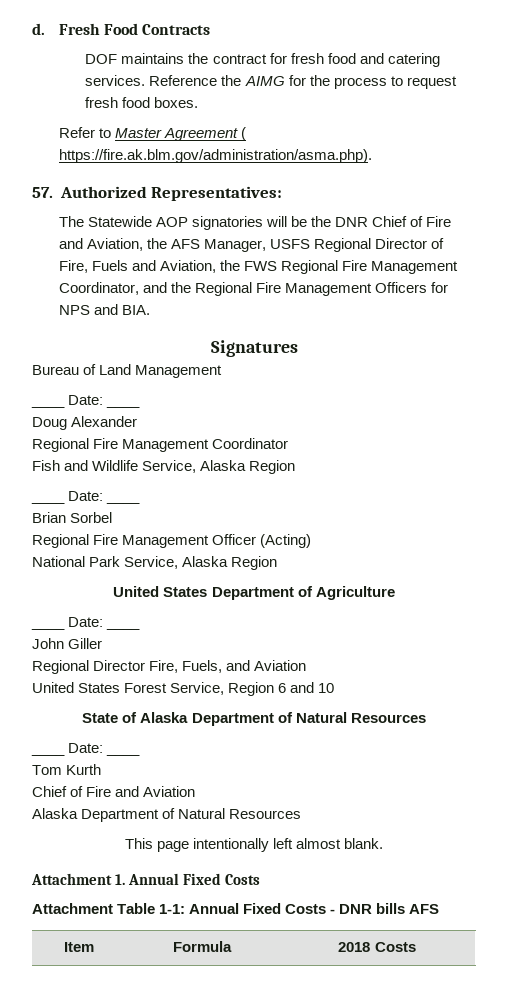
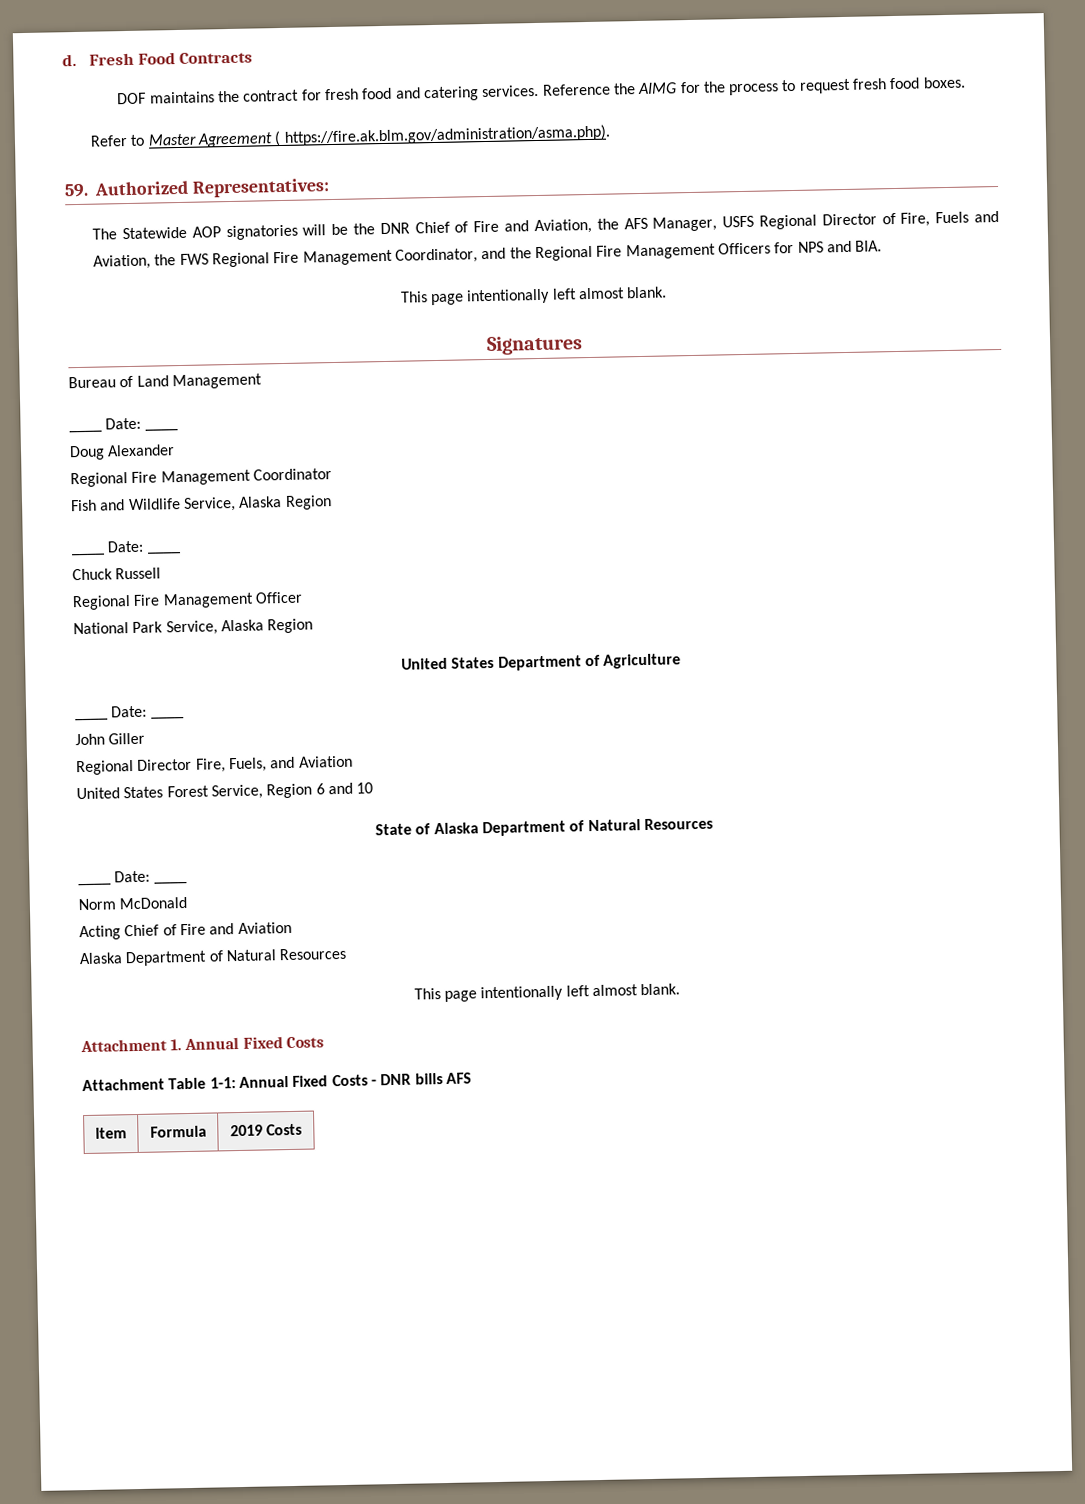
[32,187,53,198] 57. -> [64,183,89,198] 59.
(150, 310) none -> [399,286,668,306] // This page intentionally left almost blank.
[32,512,113,523] Brian Sorbel -> [72,567,162,581] Chuck Russell
[260,534,312,548] (Acting) -> (303, 597) none
[32,764,102,775] Tom Kurth // -> [78,896,188,911] [79,925,121,941] Norm McDonald // Acting
[338,942,371,952] 2018 -> [229,1124,263,1137] 2019

